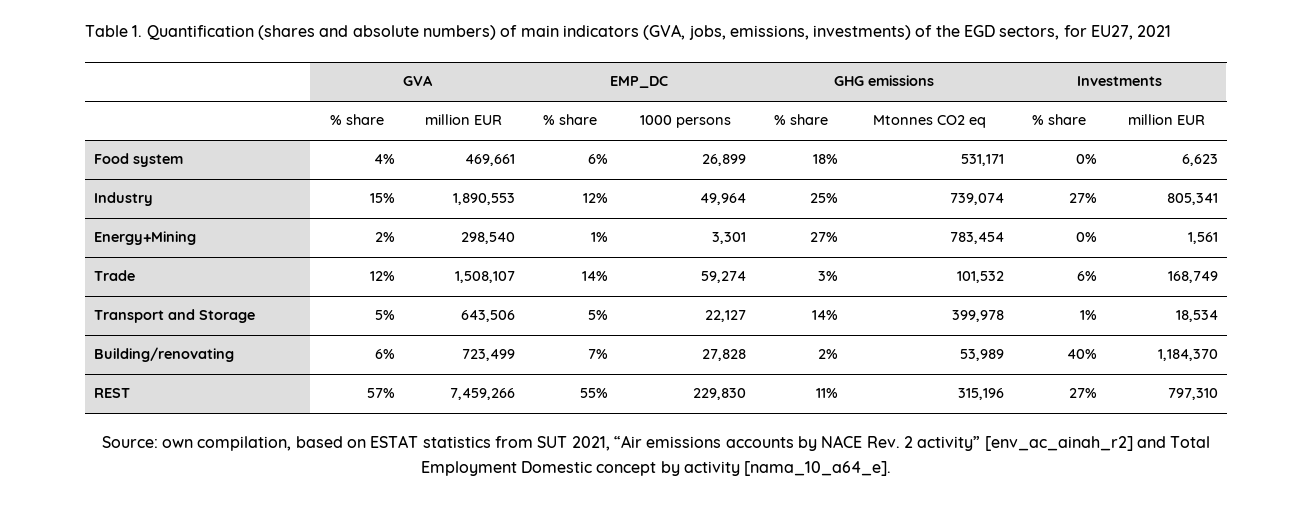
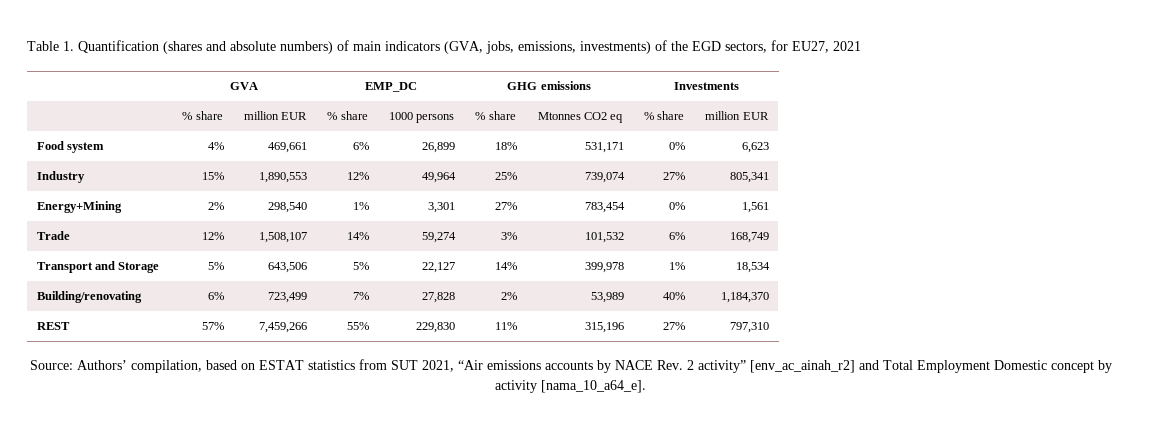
[162,439,194,448] own -> [76,360,127,370] Authors’

